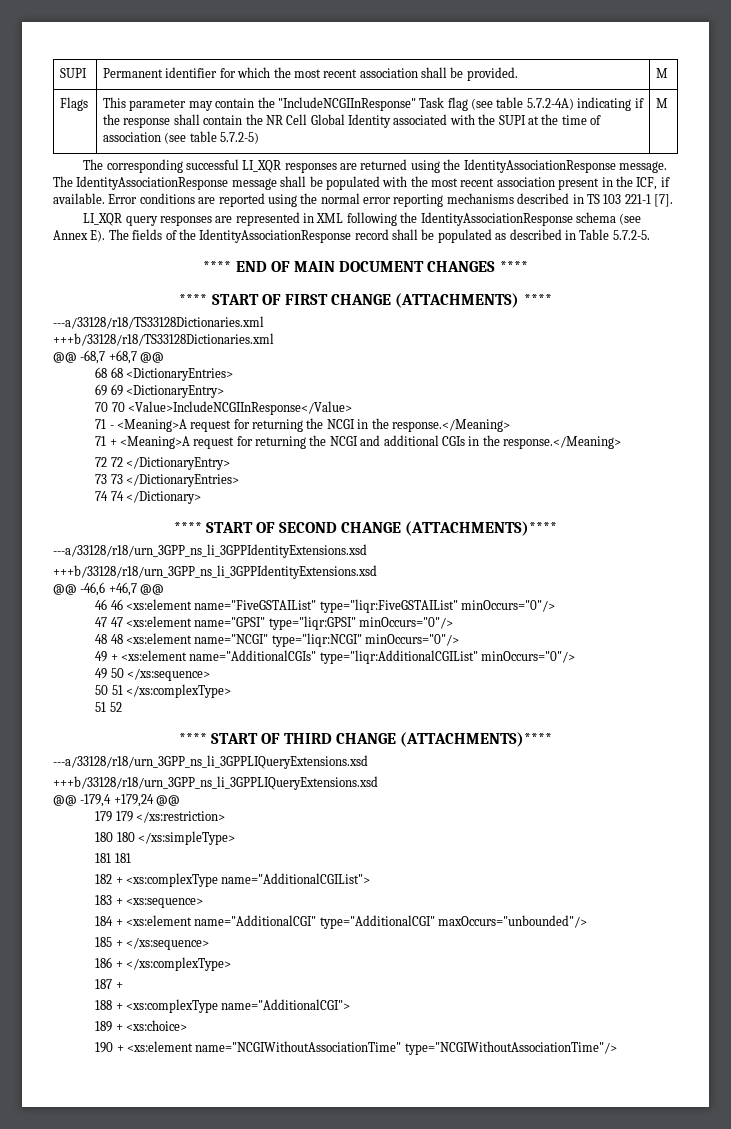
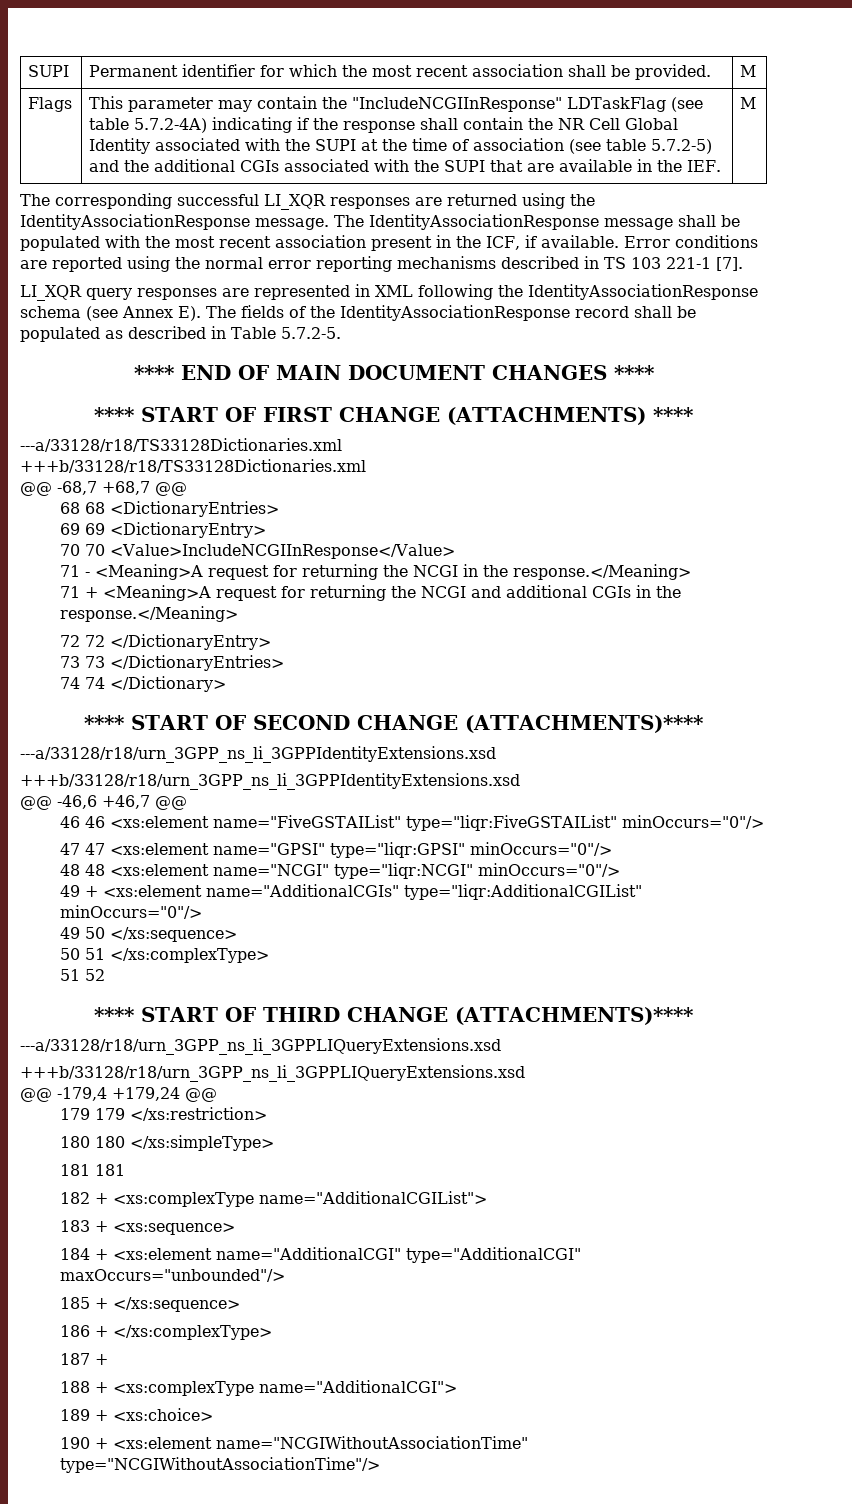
[419,97,468,111] Task flag -> [567,97,667,112] LDTaskFlag
(260, 138) none -> [89,159,722,172] and the additional CGIs associated with the SUPI that are available in the IEF.

